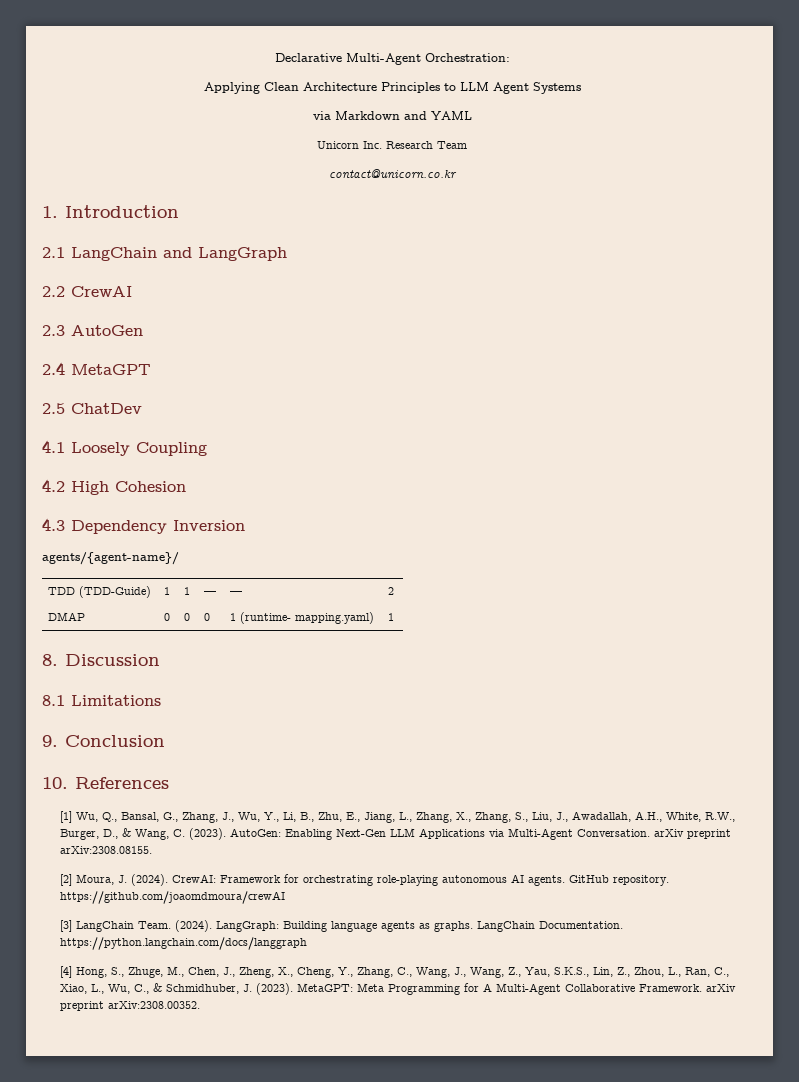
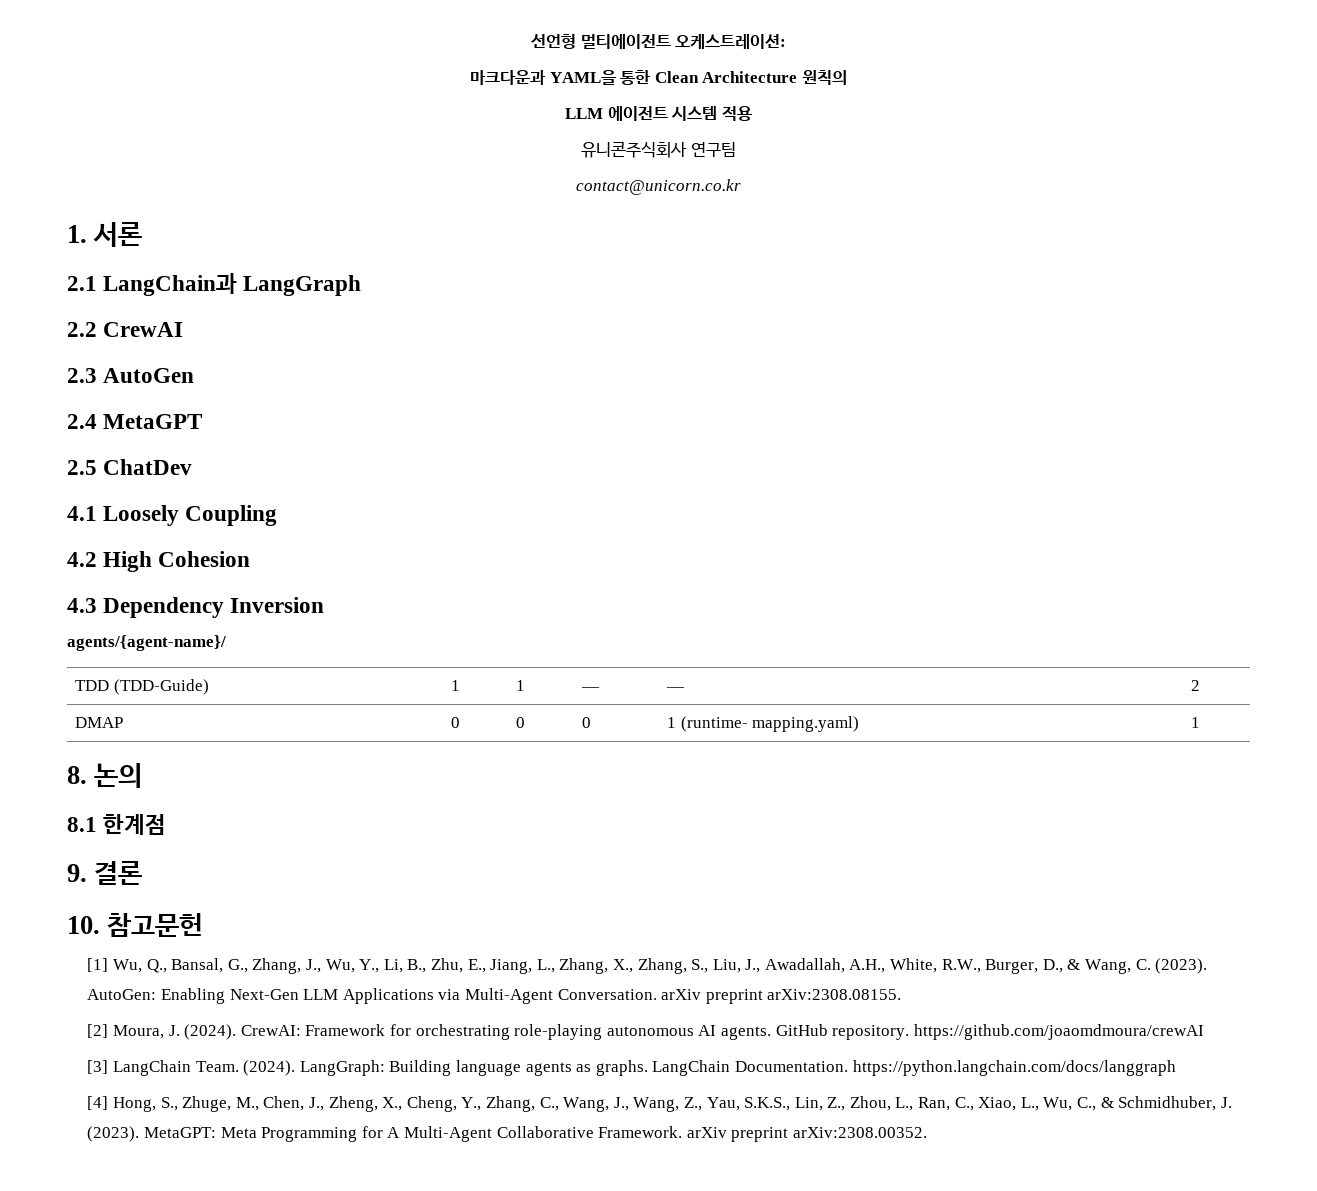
[274,53,510,65] [203,82,581,94] [312,111,472,120] [317,141,467,149] Declarative Multi-Agent Orchestration: // Applying Clean Architecture Principles to LLM Agent Systems // via Markdown and YAML // Unicorn Inc. Research Team -> [530,34,787,49] [470,70,847,85] [565,106,753,121] [581,141,736,158] 선언형 멀티에이전트 오케스트레이션: // 마크다운과 YAML을 통한 Clean Architecture 원칙의 // LLM 에이전트 시스템 적용 // 유니콘주식회사 연구팀
[65,205,179,218] Introduction -> [93,222,143,247] 서론
[71,247,192,261] LangChain and -> [103,273,238,296] LangChain과
[65,654,160,666] Discussion -> [94,763,143,788] 논의
[71,695,161,706] Limitations -> [103,814,167,835] 한계점
[65,735,165,747] Conclusion -> [94,861,143,885] 결론
[75,777,169,789] References -> [107,913,204,937] 참고문헌

